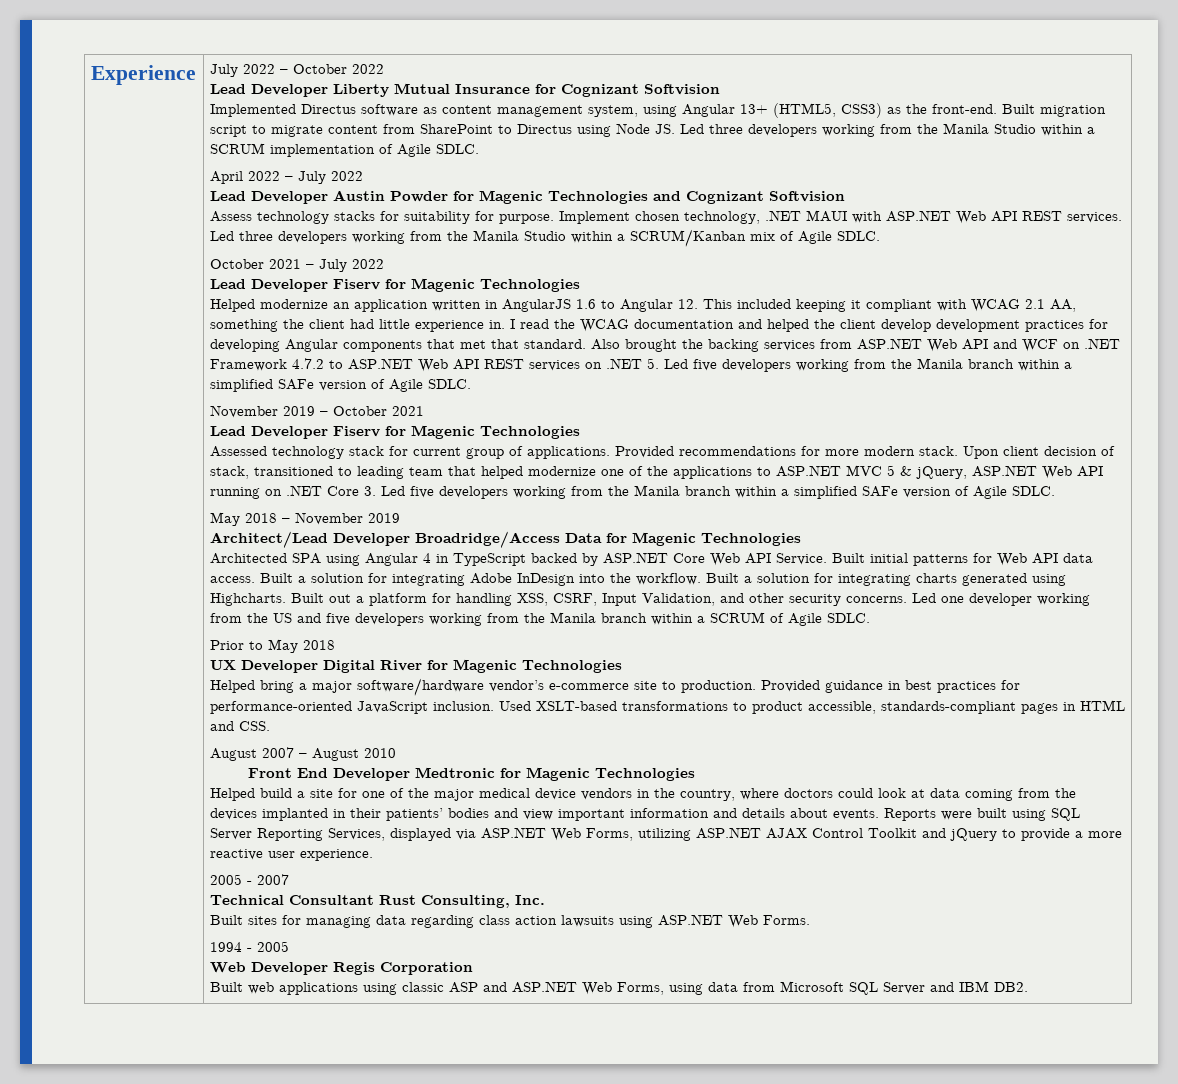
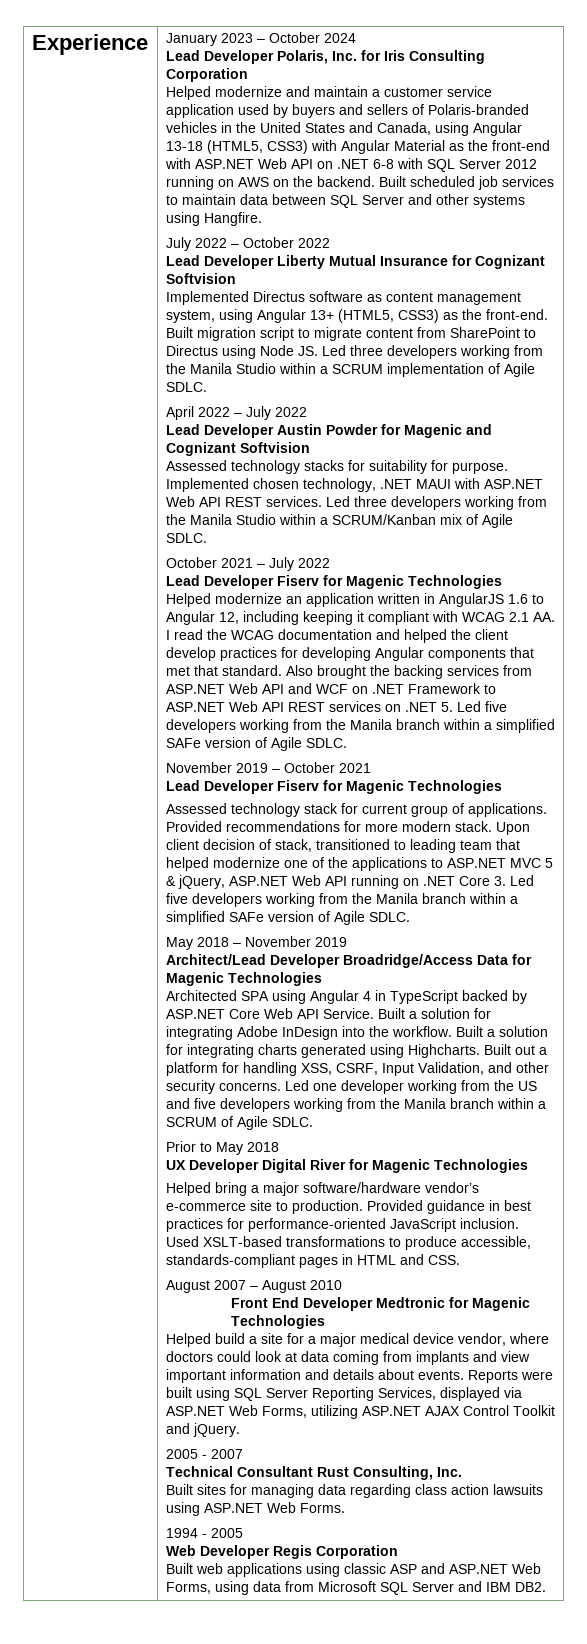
(196, 75) none -> [165,32,356,46] [165,50,485,64] [165,68,248,82] [165,86,492,100] [165,104,529,118] [165,122,522,136] [165,140,550,154] [164,158,537,172] [165,176,554,190] [165,194,525,208] [165,212,262,226] January 2023 – October 2024 // Lead Developer Polaris, Inc. for Iris Consulting Corporation // Helped modernize and maintain a customer service application used by buyers and sellers of Polaris-branded vehicles in the United States and Canada, using Angular 13-18 (HTML5, CSS3) with Angular Material as the front-end with ASP.NET Web API on .NET 6-8 with SQL Server 2012 running on AWS on the backend. Built scheduled job services to maintain data between SQL Server and other systems using Hangfire. //
[547,191,648,204] Technologies -> (462, 431) none
[209,211,252,222] Assess -> [165,460,227,471] Assessed
[558,211,630,224] Implement -> [165,478,249,492] Implemented
[677,299,791,309] 12. This included -> [218,611,299,625] 12, including
[1049,299,1076,312] [209,319,505,332] AA, something the client had little experience in. -> [532,612,555,622] AA.
[935,319,1020,332] development -> (216, 654) none
[291,358,324,369] 4.7.2 -> (481, 688) none
[869,553,1093,566] [209,573,293,583] initial patterns for Web API data access. Built -> (405, 1013) none
[751,701,803,714] product -> [404,1236,457,1250] produce
[361,788,735,801] one of the major medical device vendors in the country, -> [307,1333,506,1347] a major medical device vendor,
[1054,788,1076,798] [209,808,489,821] the devices implanted in their patients’ bodies -> [415,1351,469,1365] implants
[949,828,1122,841] [209,849,373,861] jQuery to provide a more reactive user experience. -> [192,1423,240,1437] jQuery.

